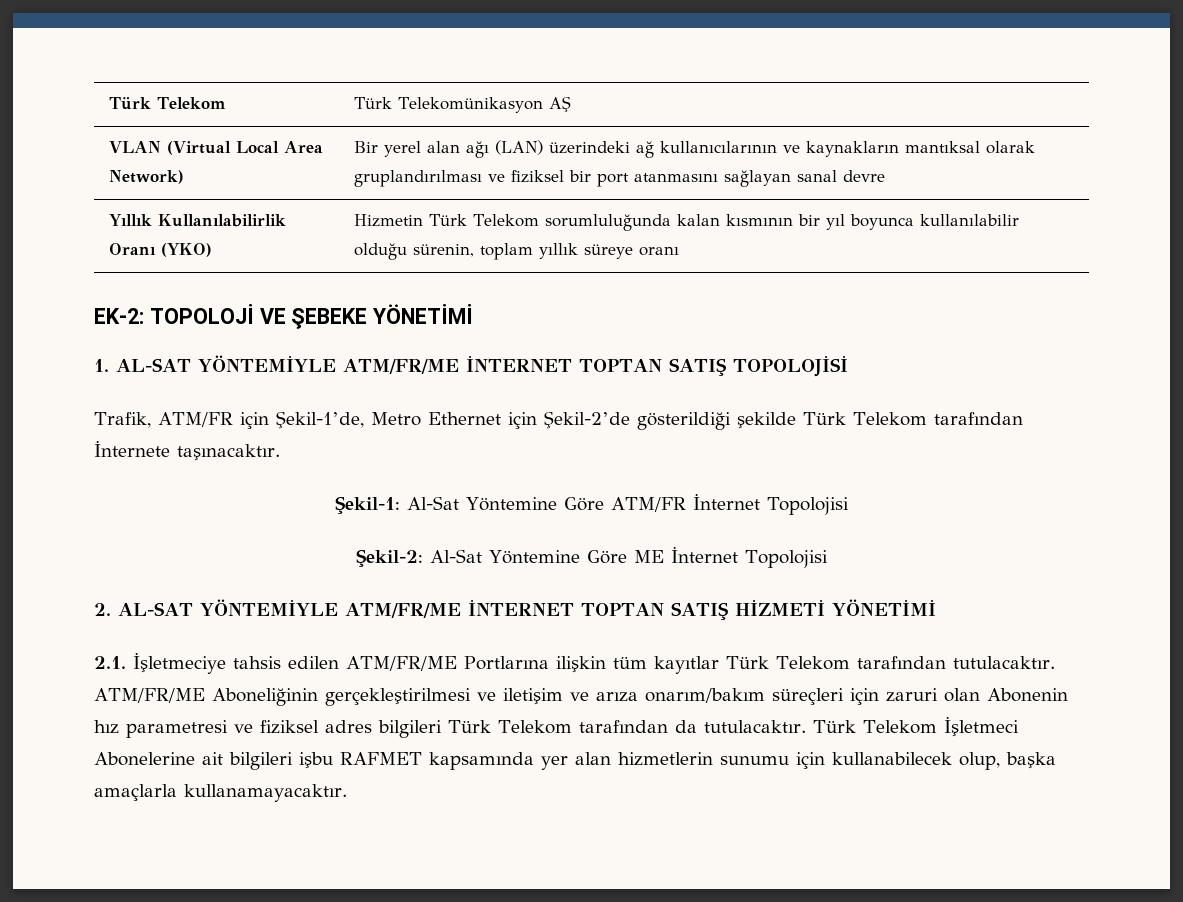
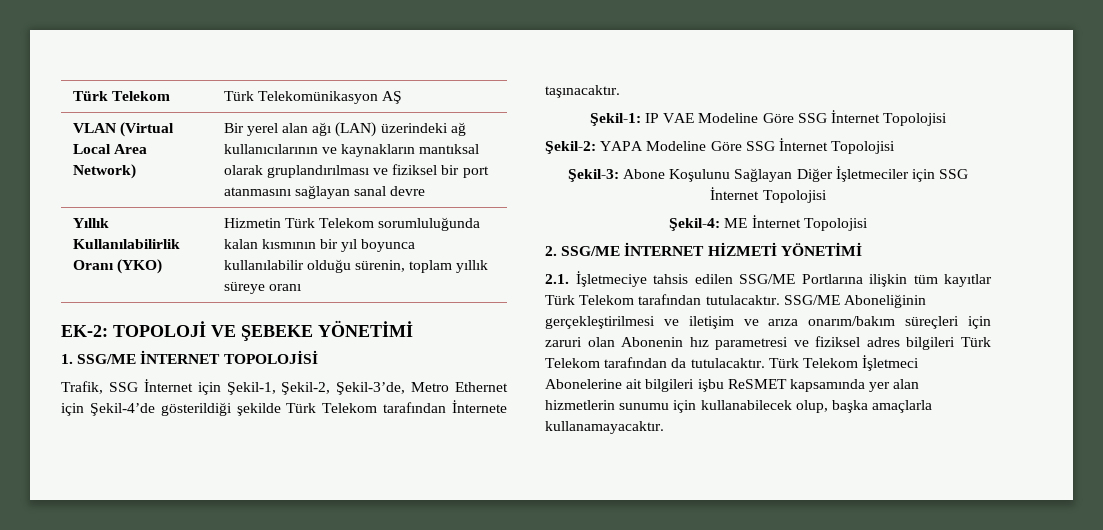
[116,355,848,377] [94,411,364,429] AL-SAT YÖNTEMİYLE ATM/FR/ME İNTERNET TOPTAN SATIŞ TOPOLOJİSİ // Trafik, ATM/FR için Şekil-1’de, -> [77,350,318,364] [61,379,406,395] SSG/ME İNTERNET TOPOLOJİSİ // Trafik, SSG İnternet için Şekil-1, Şekil-2, Şekil-3’de,
[543,411,630,429] Şekil-2’de -> [89,403,155,416] Şekil-4’de
[406,493,850,515] [356,546,829,568] [94,599,729,620] Al-Sat Yöntemine Göre ATM/FR İnternet Topolojisi // Şekil-2: Al-Sat Yöntemine Göre ME İnternet Topolojisi // 2. AL-SAT YÖNTEMİYLE ATM/FR/ME İNTERNET TOPTAN SATIŞ -> [645,110,948,126] [545,138,896,154] [567,166,969,182] [710,187,827,203] [669,215,868,231] [545,242,705,256] IP VAE Modeline Göre SSG İnternet Topolojisi // Şekil-2: YAPA Modeline Göre SSG İnternet Topolojisi // Şekil-3: Abone Koşulunu Sağlayan Diğer İşletmeciler için SSG İnternet Topolojisi // Şekil-4: ME İnternet Topolojisi // 2. SSG/ME İNTERNET
[346,656,457,671] ATM/FR/ME -> [739,274,795,284] SSG/ME
[94,688,205,703] ATM/FR/ME -> [783,295,840,305] SSG/ME
[340,752,422,765] RAFMET -> [727,379,787,389] ReSMET

